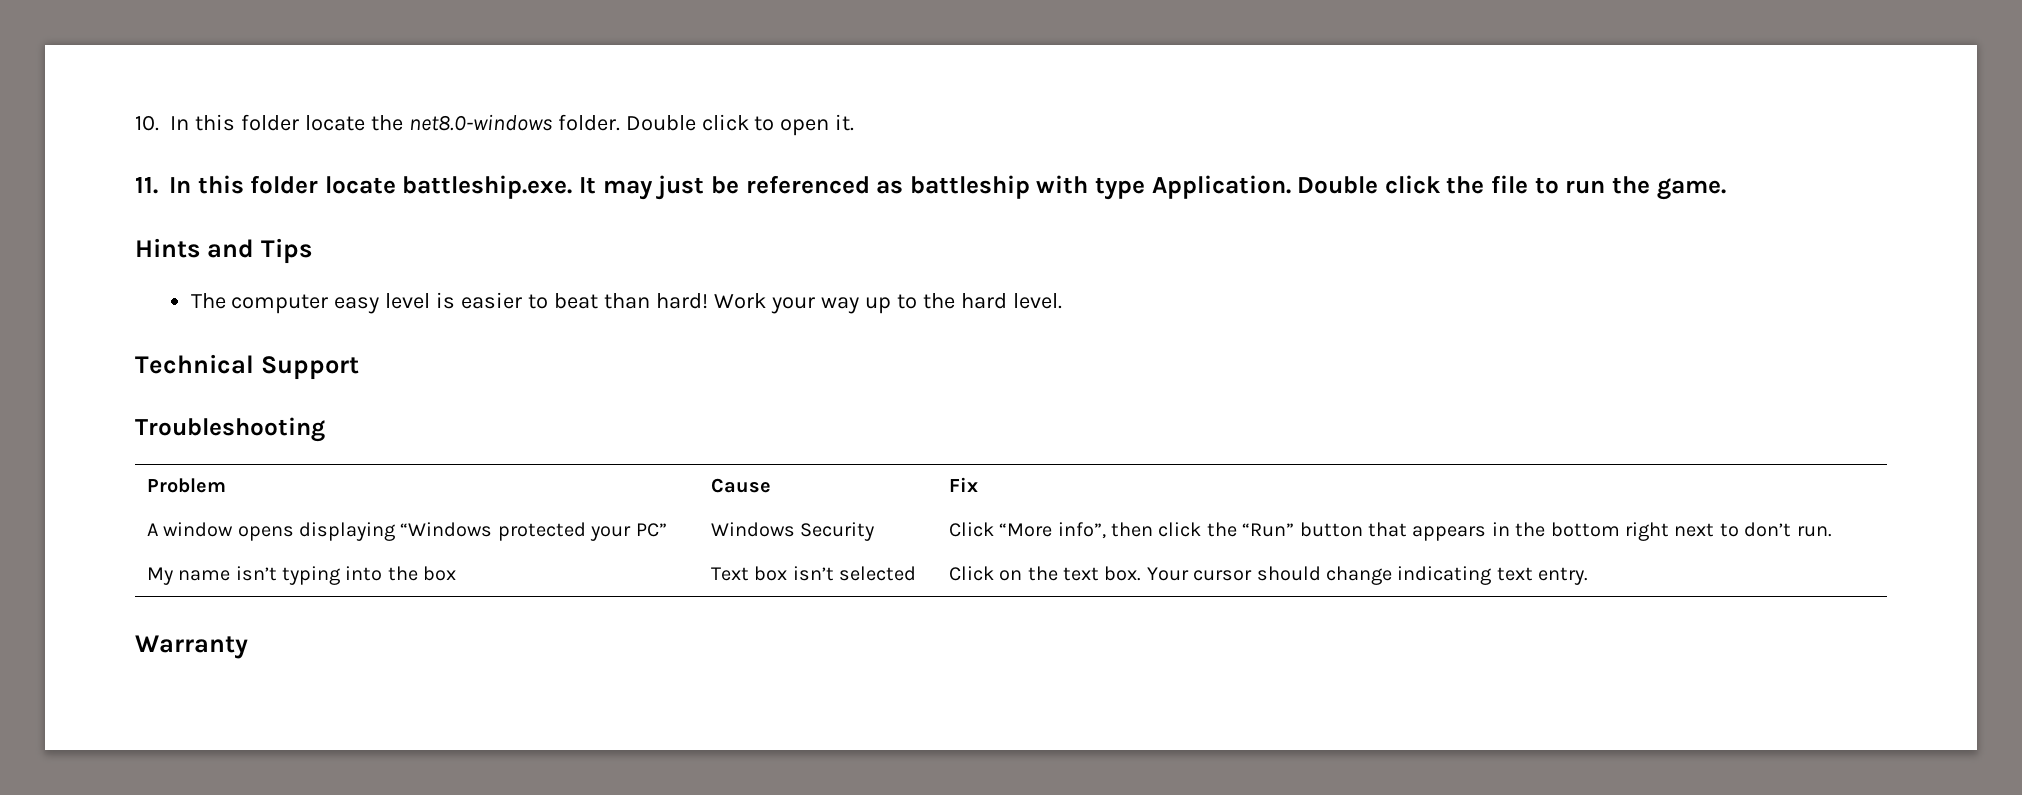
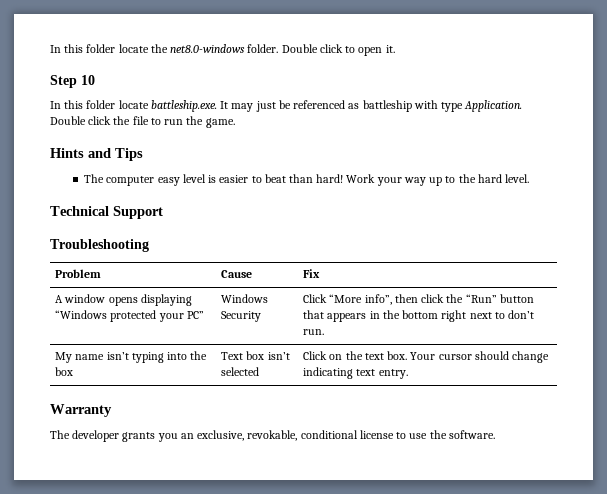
[135,115,159,131] 10. -> (50, 49) none
[135,177,158,194] 11. -> [50,75,95,88] Step 10 //
(248, 647) none -> [50,430,495,442] // The developer grants you an exclusive, revokable, conditional license to use the software.

